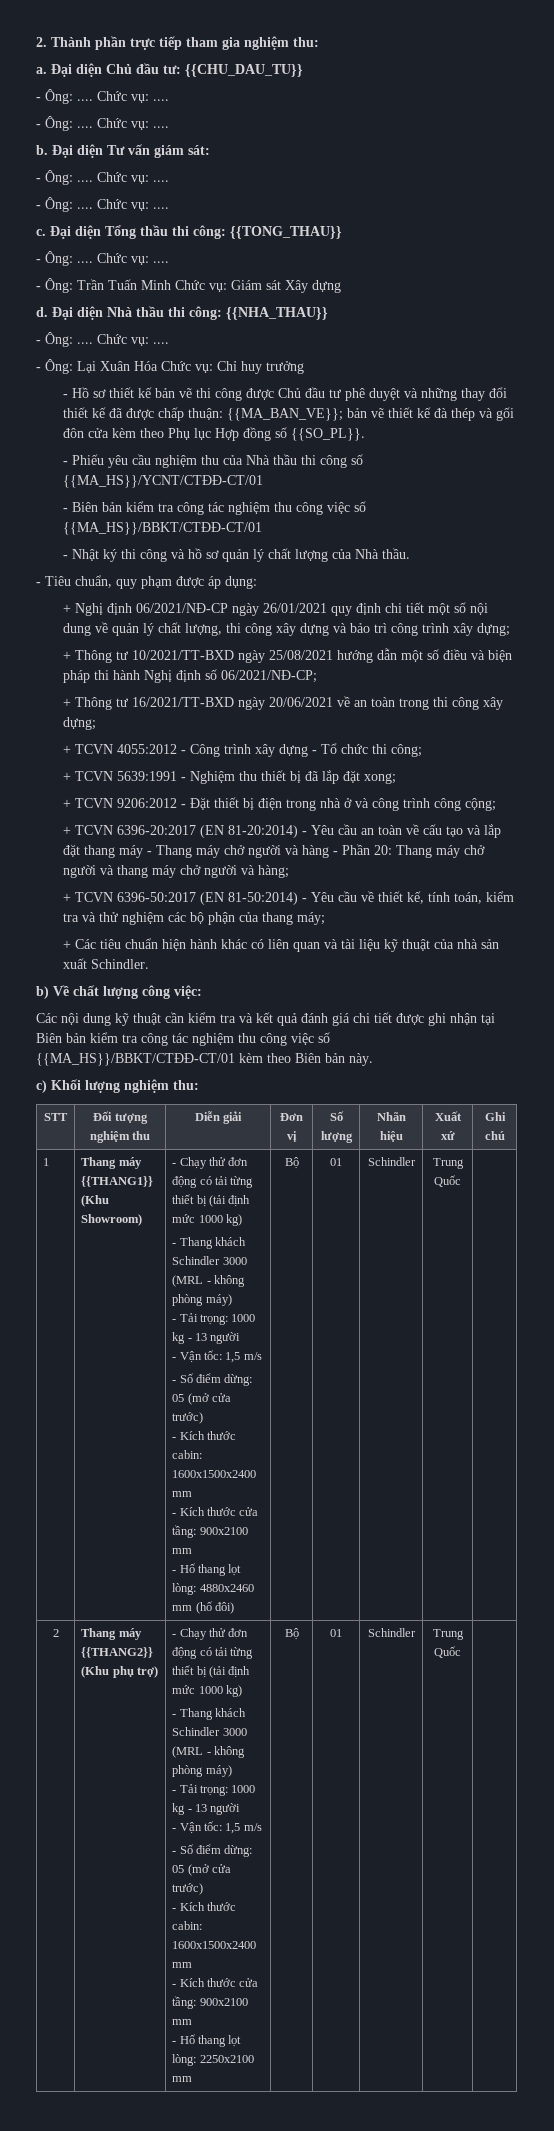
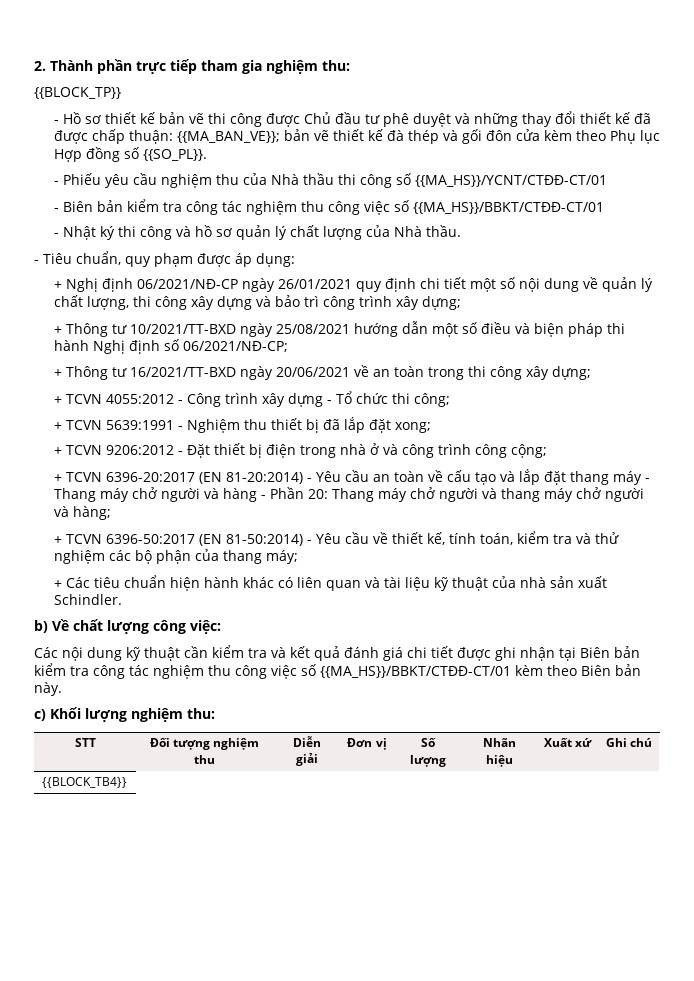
[36,63,303,77] [36,89,169,104] [36,116,169,131] [36,144,210,158] [36,170,169,185] [36,197,169,212] [36,225,342,239] [36,251,169,266] [36,278,341,293] [36,306,328,320] [36,332,169,347] [36,359,304,374] a. Đại diện Chủ đầu tư: {{CHU_DAU_TU}} // - Ông: .... Chức vụ: .... // - Ông: .... Chức vụ: .... // b. Đại diện Tư vấn giám sát: // - Ông: .... Chức vụ: .... // - Ông: .... Chức vụ: .... // c. Đại diện Tổng thầu thi công: {{TONG_THAU}} // - Ông: .... Chức vụ: .... // - Ông: Trần Tuấn Minh Chức vụ: Giám sát Xây dựng // d. Đại diện Nhà thầu thi công: {{NHA_THAU}} // - Ông: .... Chức vụ: .... // - Ông: Lại Xuân Hóa Chức vụ: Chỉ huy trưởng -> [34,87,121,99] {{BLOCK_TP}}
[43,1158,50,1166] [81,1157,142,1169] [81,1176,154,1187] [81,1195,110,1207] [81,1214,143,1226] [172,1157,249,1169] [172,1176,254,1188] [172,1194,251,1207] [172,1214,242,1226] [172,1237,246,1249] [172,1256,247,1265] [172,1275,245,1287] [172,1294,232,1306] [172,1313,256,1325] [172,1332,241,1344] [172,1350,262,1363] [172,1373,253,1386] [172,1393,231,1405] [172,1412,204,1424] [172,1431,236,1440] [172,1450,203,1459] [172,1470,257,1478] [172,1491,193,1497] [172,1507,259,1516] [172,1525,248,1538] [172,1548,193,1554] [172,1563,242,1576] [172,1583,254,1595] [172,1601,234,1614] [284,1157,299,1169] [330,1158,342,1166] [367,1157,416,1166] [432,1158,464,1169] [434,1175,461,1187] [52,1629,59,1637] [81,1628,142,1640] [81,1647,154,1658] [81,1666,158,1678] [172,1628,249,1640] [172,1647,254,1659] [172,1665,251,1678] [172,1685,242,1697] [172,1708,246,1720] [172,1727,247,1736] [172,1746,245,1758] [172,1765,232,1777] [172,1784,256,1796] [172,1803,241,1815] [172,1821,262,1834] [172,1844,253,1857] [172,1864,231,1876] [172,1883,204,1895] [172,1902,236,1911] [172,1921,203,1930] [172,1941,257,1949] [172,1962,193,1968] [172,1978,259,1987] [172,1996,248,2009] [172,2019,193,2025] [172,2034,242,2047] [172,2054,254,2066] [172,2076,193,2082] [284,1628,299,1640] [330,1629,342,1637] [367,1628,416,1637] [432,1629,464,1640] [434,1646,461,1658] 1 | Thang máy {{THANG1}} (Khu Showroom) | - Chạy thử đơn động có tải từng thiết bị (tải định mức 1000 kg) // - Thang khách Schindler 3000 (MRL - không phòng máy) // - Tải trọng: 1000 kg - 13 người // - Vận tốc: 1,5 m/s // - Số điểm dừng: 05 (mở cửa trước) // - Kích thước cabin: 1600x1500x2400 mm // - Kích thước cửa tầng: 900x2100 mm // - Hố thang lọt lòng: 4880x2460 mm (hố đôi) | Bộ | 01 | Schindler | Trung Quốc | // 2 | Thang máy {{THANG2}} (Khu phụ trợ) | - Chạy thử đơn động có tải từng thiết bị (tải định mức 1000 kg) // - Thang khách Schindler 3000 (MRL - không phòng máy) // - Tải trọng: 1000 kg - 13 người // - Vận tốc: 1,5 m/s // - Số điểm dừng: 05 (mở cửa trước) // - Kích thước cabin: 1600x1500x2400 mm // - Kích thước cửa tầng: 900x2100 mm // - Hố thang lọt lòng: 2250x2100 mm | Bộ | 01 | Schindler | Trung Quốc | -> [41,777,127,788] {{BLOCK_TB4}}

